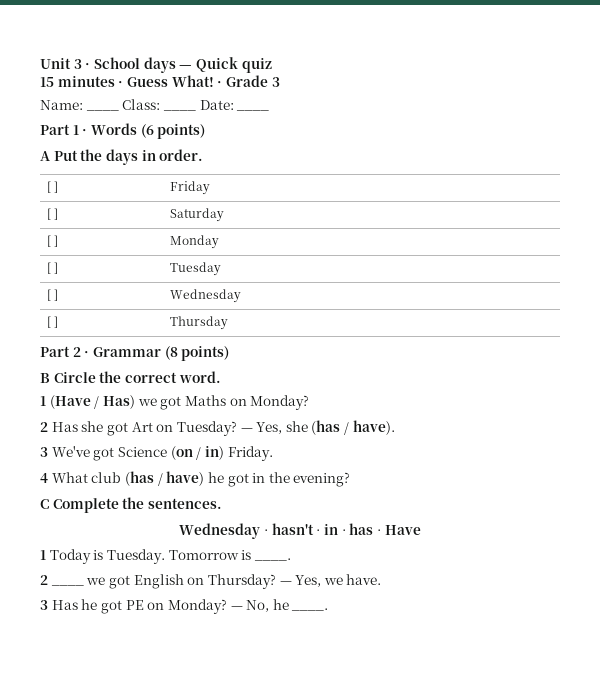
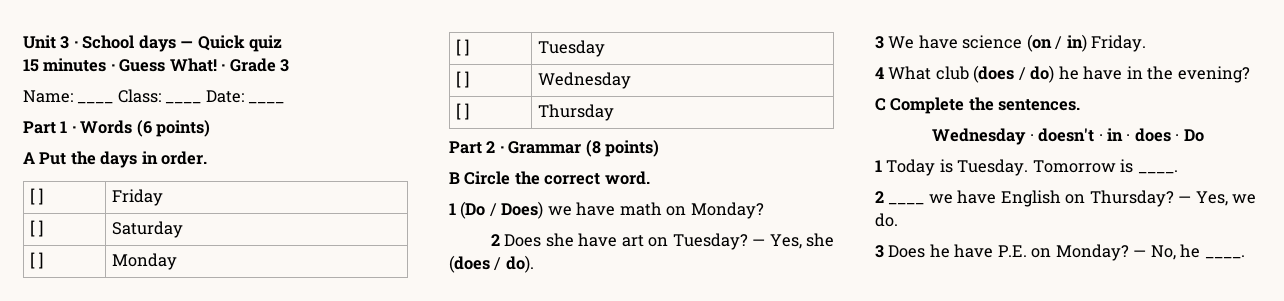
[49,395,226,410] (Have / Has) we got Maths -> [460,201,662,219] (Do / Does) we have math
[51,421,153,436] Has she got Art -> [504,233,644,247] Does she have art
[311,420,395,435] [40,446,167,461] (has / have). // 3 We've got Science -> [449,255,534,273] [875,35,1023,49] (does / do). // 3 We have science
[124,471,249,487] (has / have) he got -> [973,65,1123,83] (does / do) he have
[271,523,314,535] hasn't -> [1038,128,1095,142] doesn't
[349,523,421,535] has · Have -> [1134,128,1204,142] does · Do
[108,575,130,589] got -> [957,190,997,204] have
[346,574,382,585] [40,599,144,614] have. // 3 Has he got PE -> [875,213,898,227] [875,244,1027,258] do. // 3 Does he have P.E.

